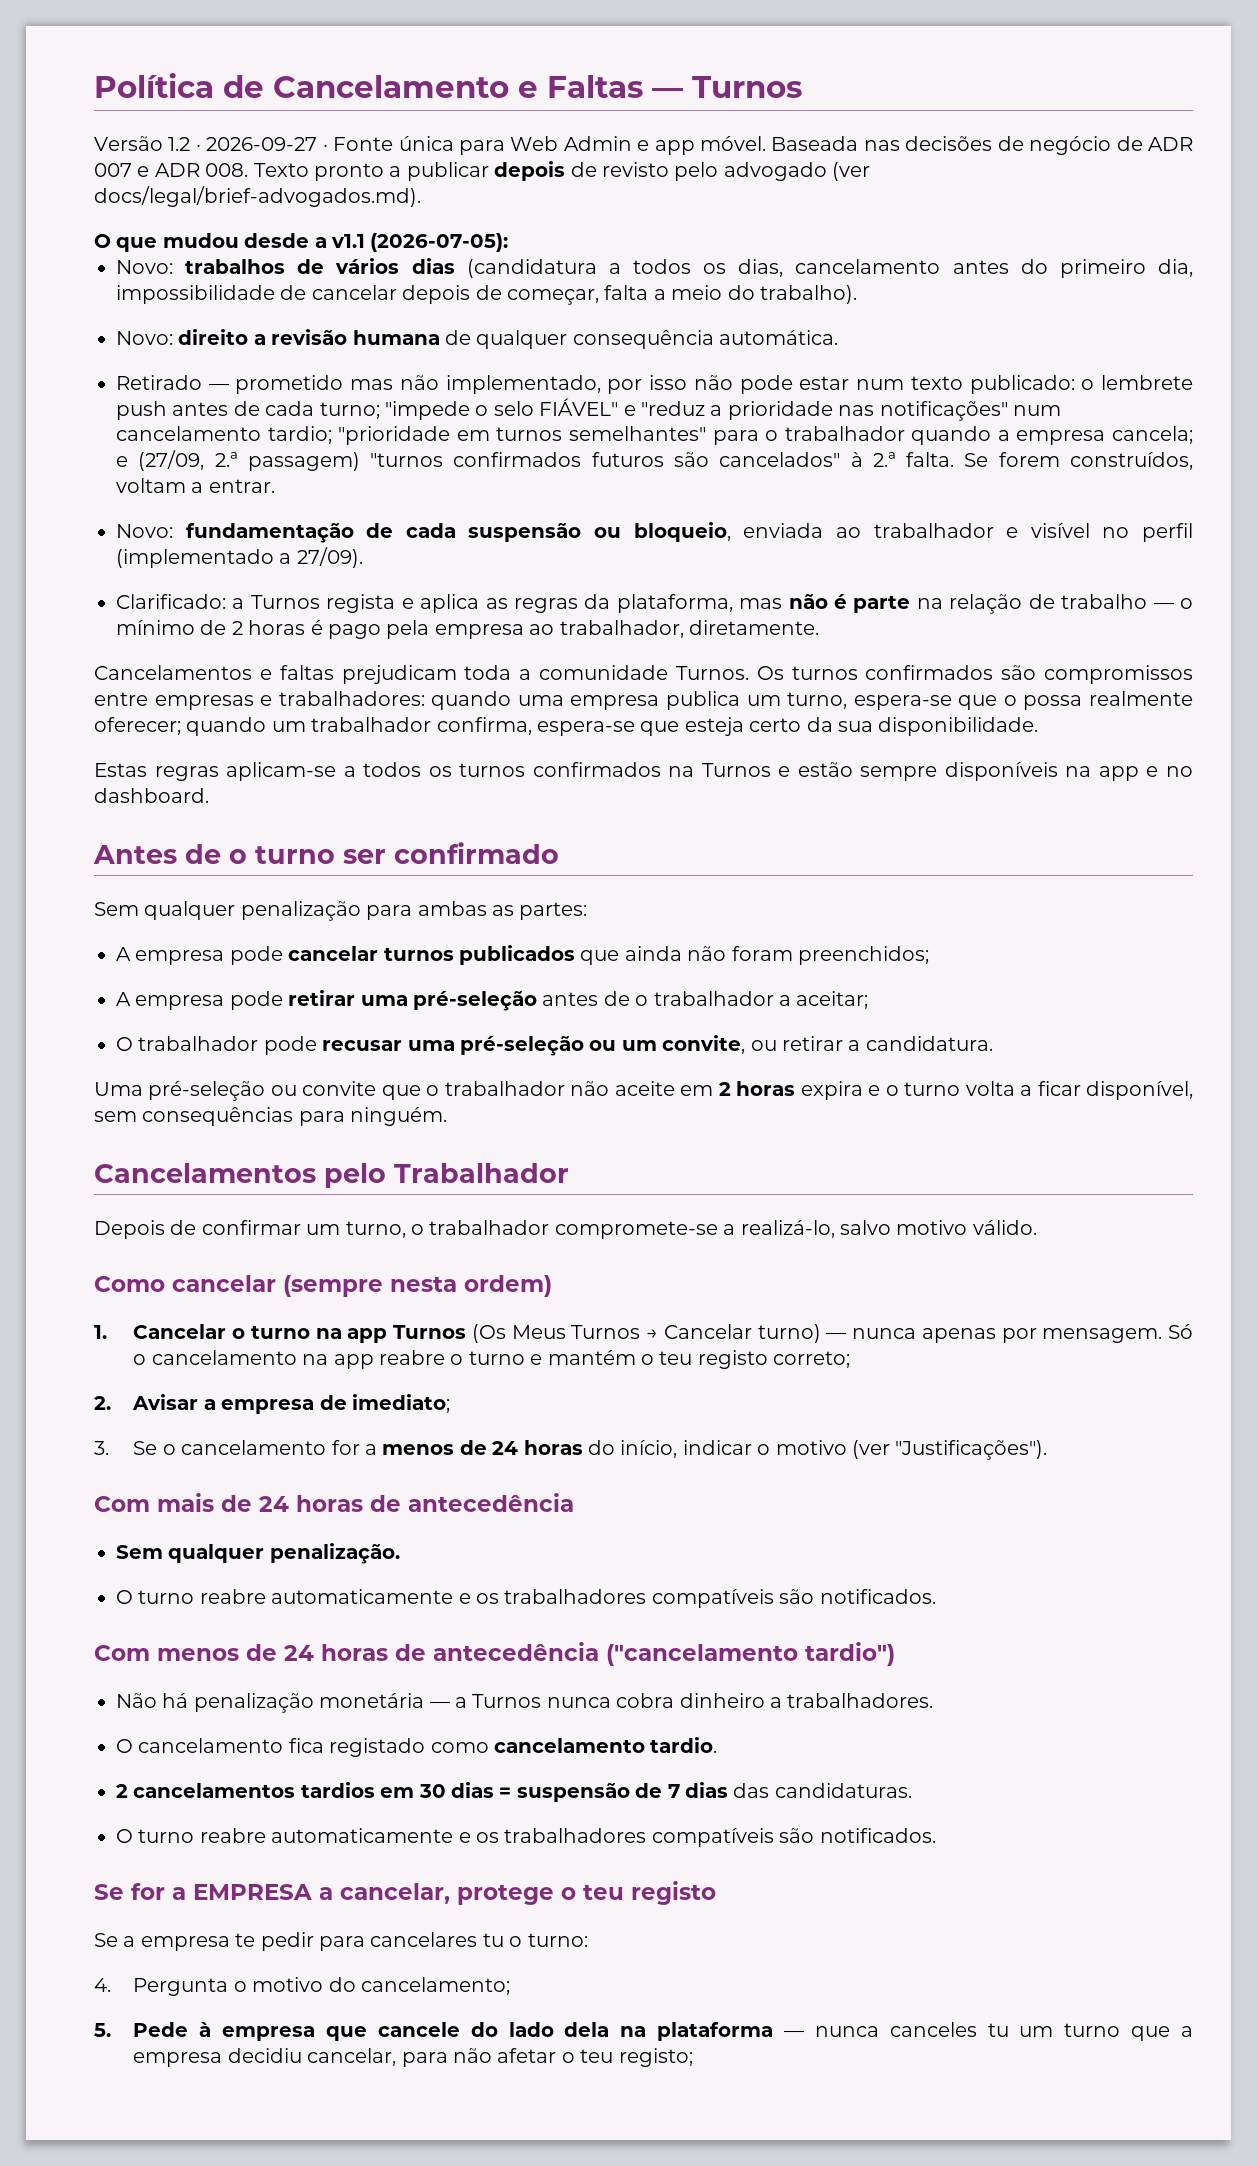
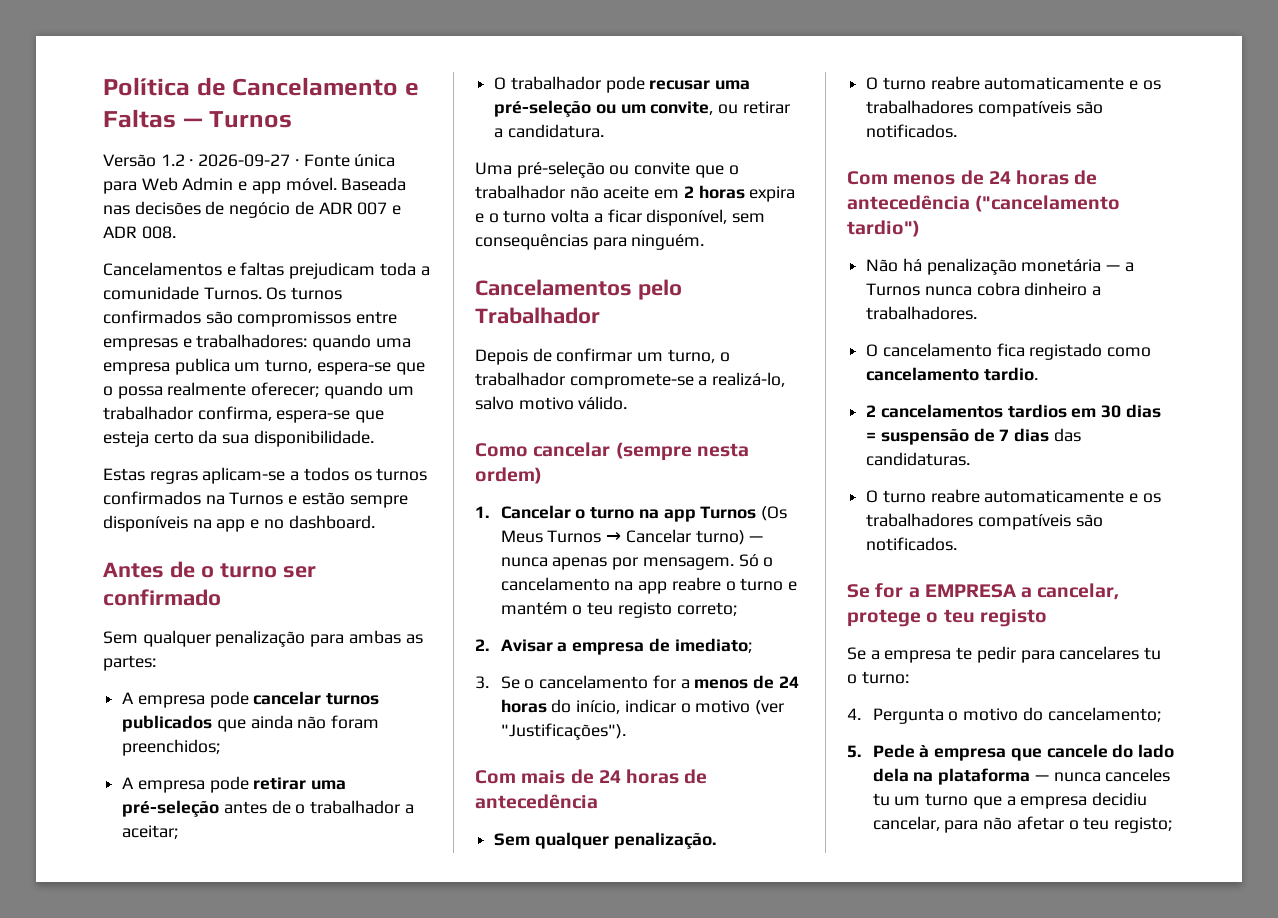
[253,161,871,181] [94,186,421,207] [94,233,509,252] [116,258,1193,278] [116,285,857,305] [116,329,839,349] [116,375,1193,394] [116,398,1061,421] [116,426,1194,445] [116,450,1194,471] [116,478,275,493] [116,522,1194,543] [116,547,363,568] [116,594,1194,614] [116,620,819,639] Texto pronto a publicar depois de revisto pelo advogado (ver docs/legal/brief-advogados.md). // O que mudou desde a v1.1 (2026-07-05): // Novo: trabalhos de vários dias (candidatura a todos os dias, cancelamento antes do primeiro dia, impossibilidade de cancelar depois de começar, falta a meio do trabalho). // Novo: direito a revisão humana de qualquer consequência automática. // Retirado — prometido mas não implementado, por isso não pode estar num texto publicado: o lembrete push antes de cada turno; "impede o selo FIÁVEL" e "reduz a prioridade nas notificações" num cancelamento tardio; "prioridade em turnos semelhantes" para o trabalhador quando a empresa cancela; e (27/09, 2.ª passagem) "turnos confirmados futuros são cancelados" à 2.ª falta. Se forem construídos, voltam a entrar. // Novo: fundamentação de cada suspensão ou bloqueio, enviada ao trabalhador e visível no perfil (implementado a 27/09). // Clarificado: a Turnos regista e aplica as regras da plataforma, mas não é parte na relação de trabalho — o mínimo de 2 horas é pago pela empresa ao trabalhador, diretamente. -> (176, 232) none

